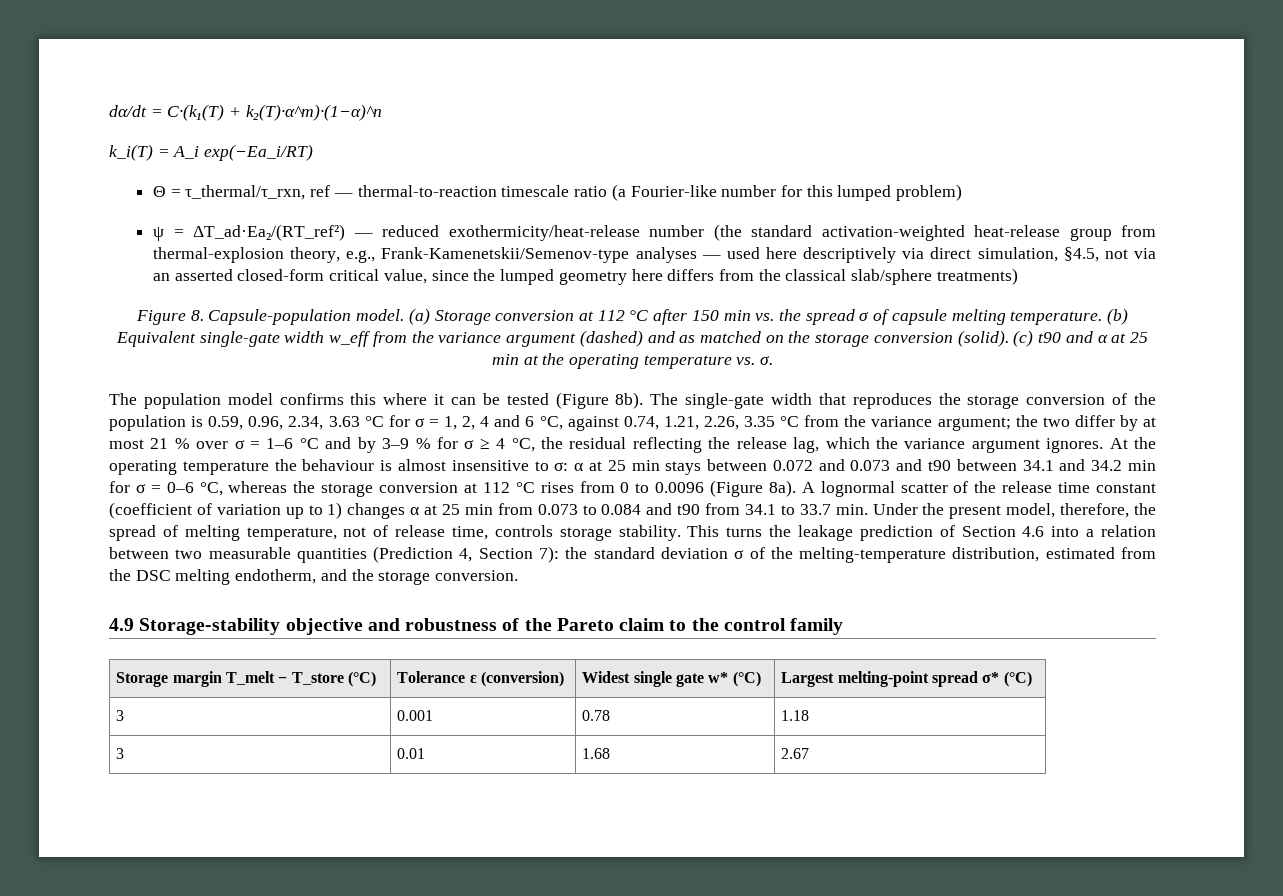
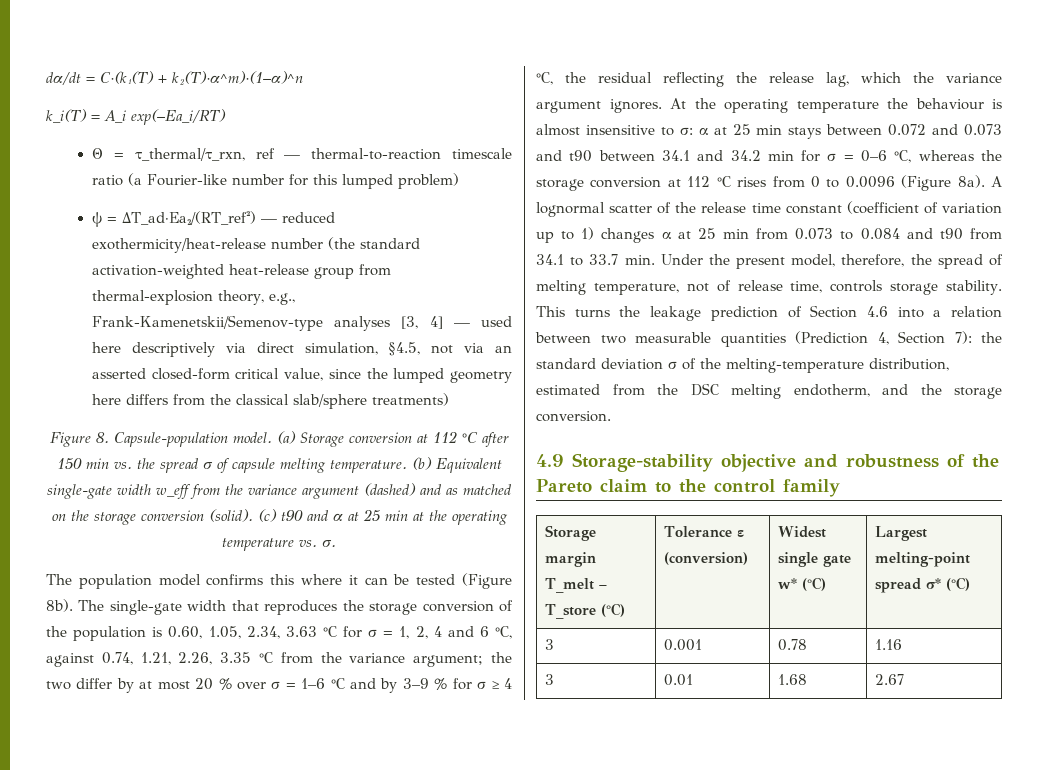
(697, 255) none -> [401,316,443,329] [3, 4]
[208,416,284,430] 0.59, 0.96, -> [168,626,241,639] 0.60, 1.05,
[150,438,169,449] 21 -> [195,678,214,690] 20
[781,710,810,721] 1.18 -> [874,639,902,650] 1.16

